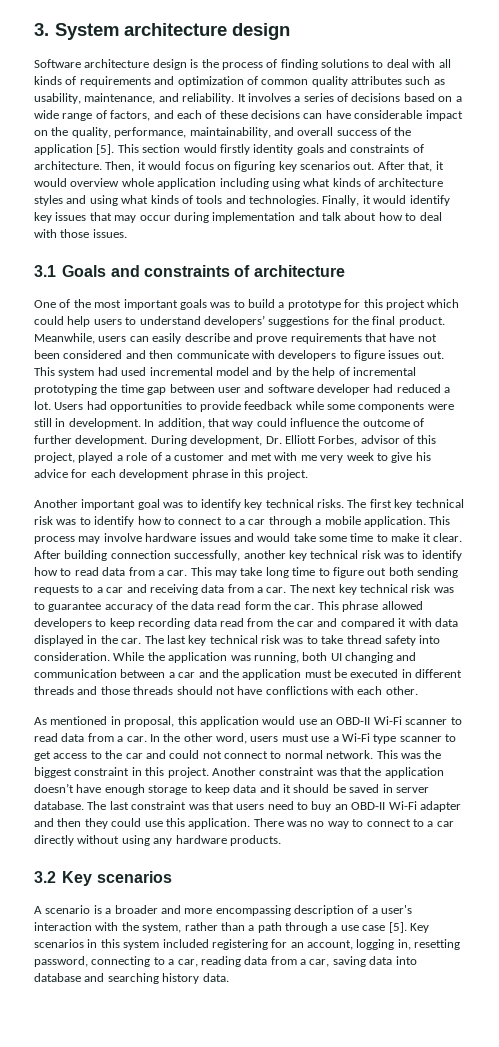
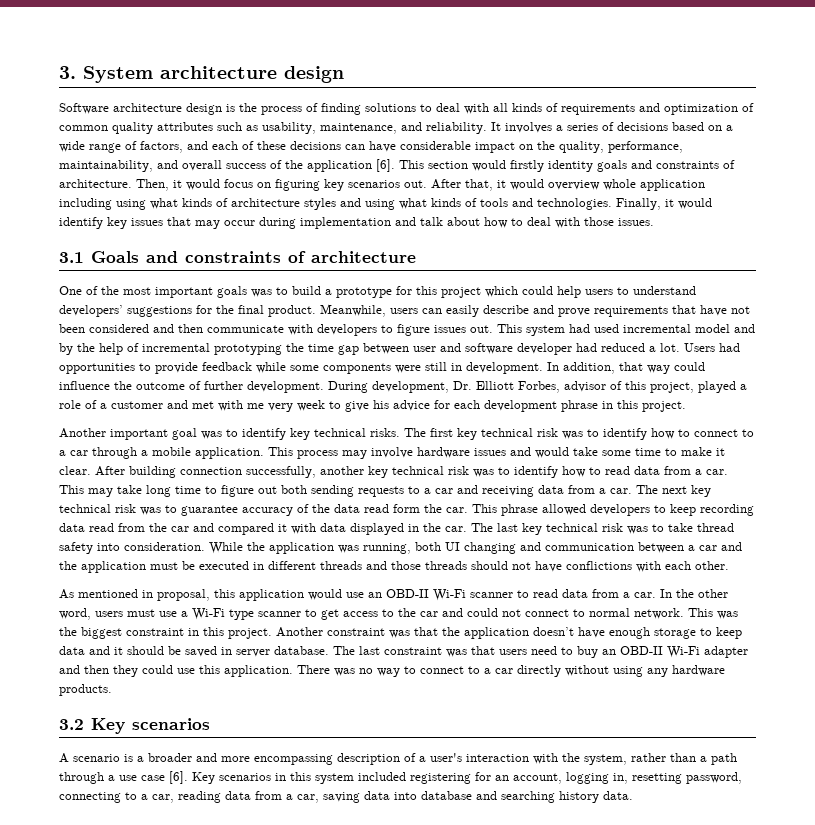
[96,144,115,155] [5]. -> [376,159,395,172] [6].
[388,922,407,933] [5]. -> [169,771,188,784] [6].

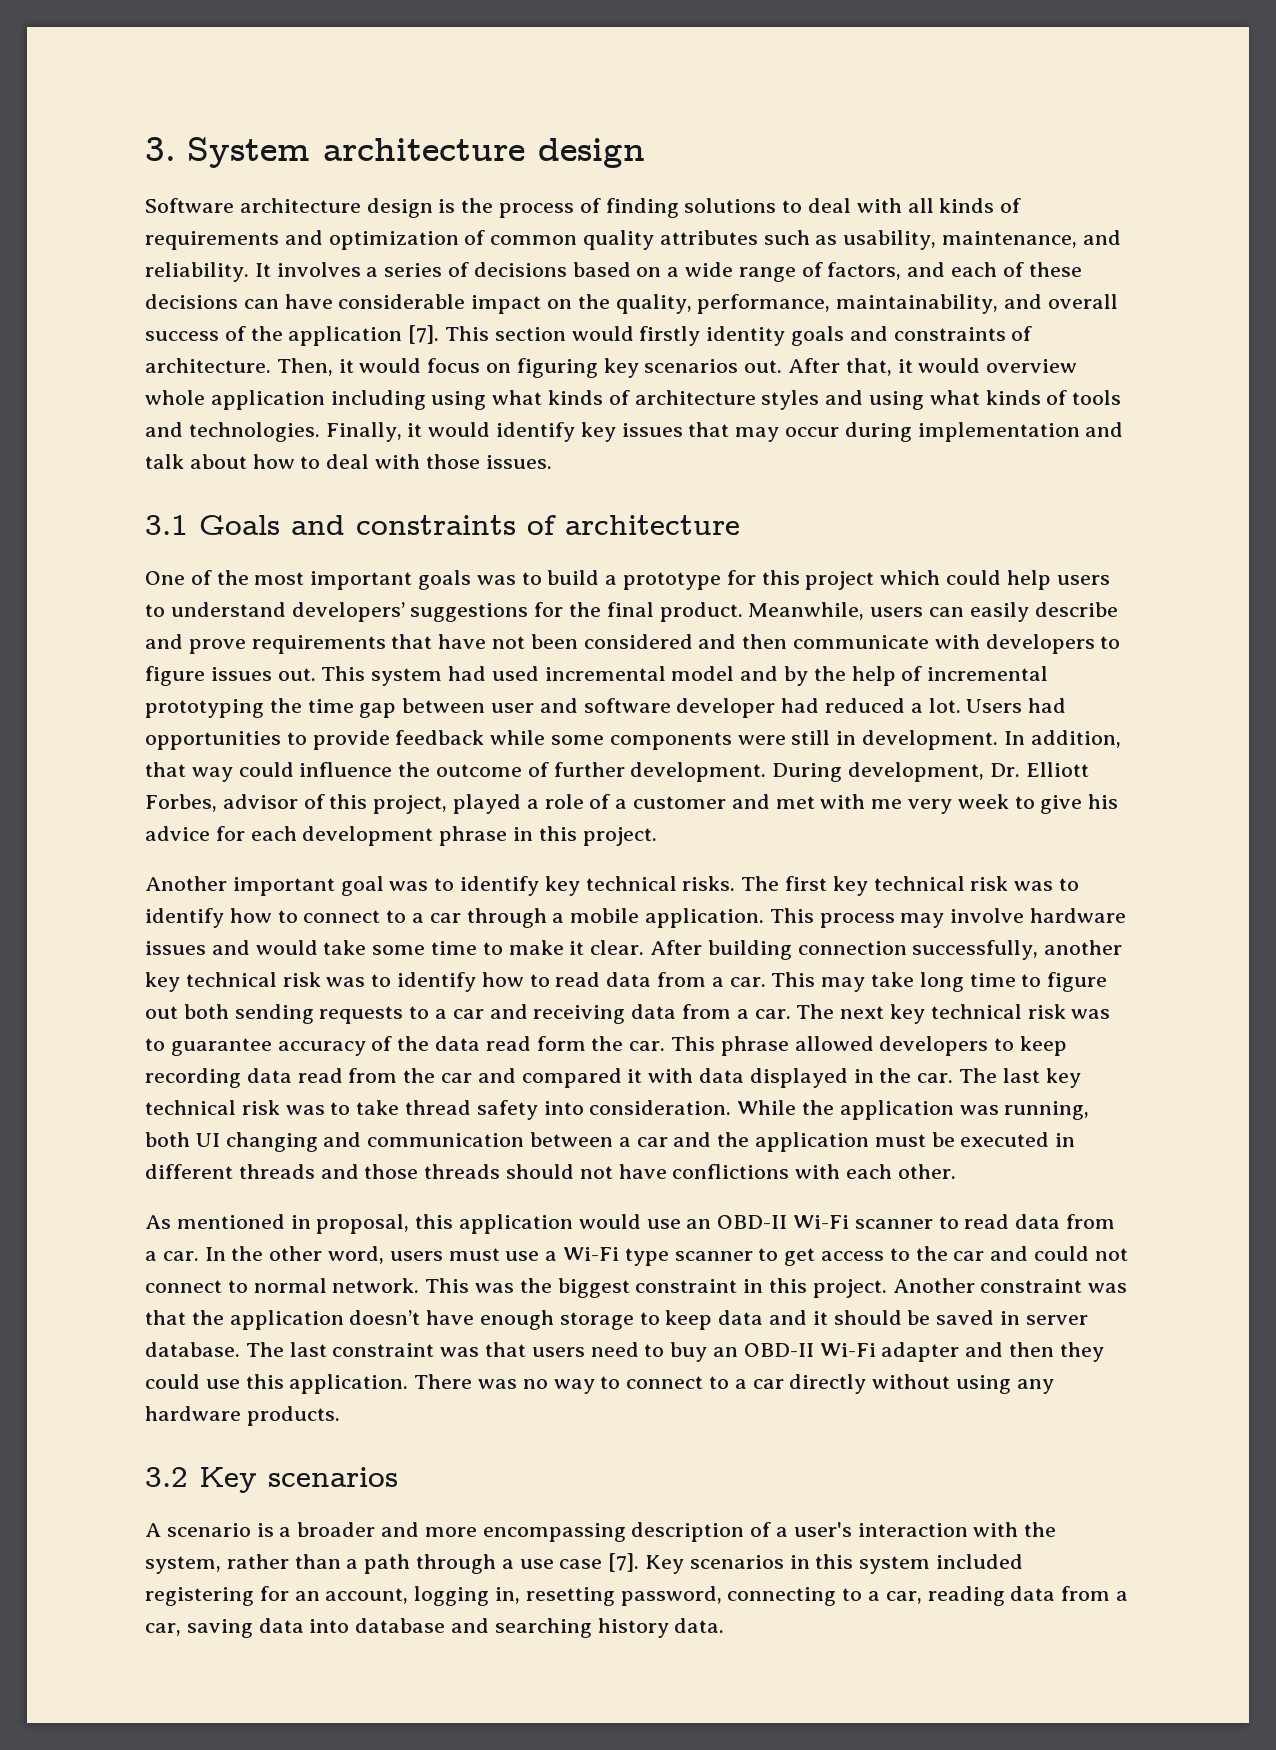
[376,159,395,172] [6]. -> [408,325,440,344] [7].
[169,771,188,784] [6]. -> [608,1553,640,1572] [7].

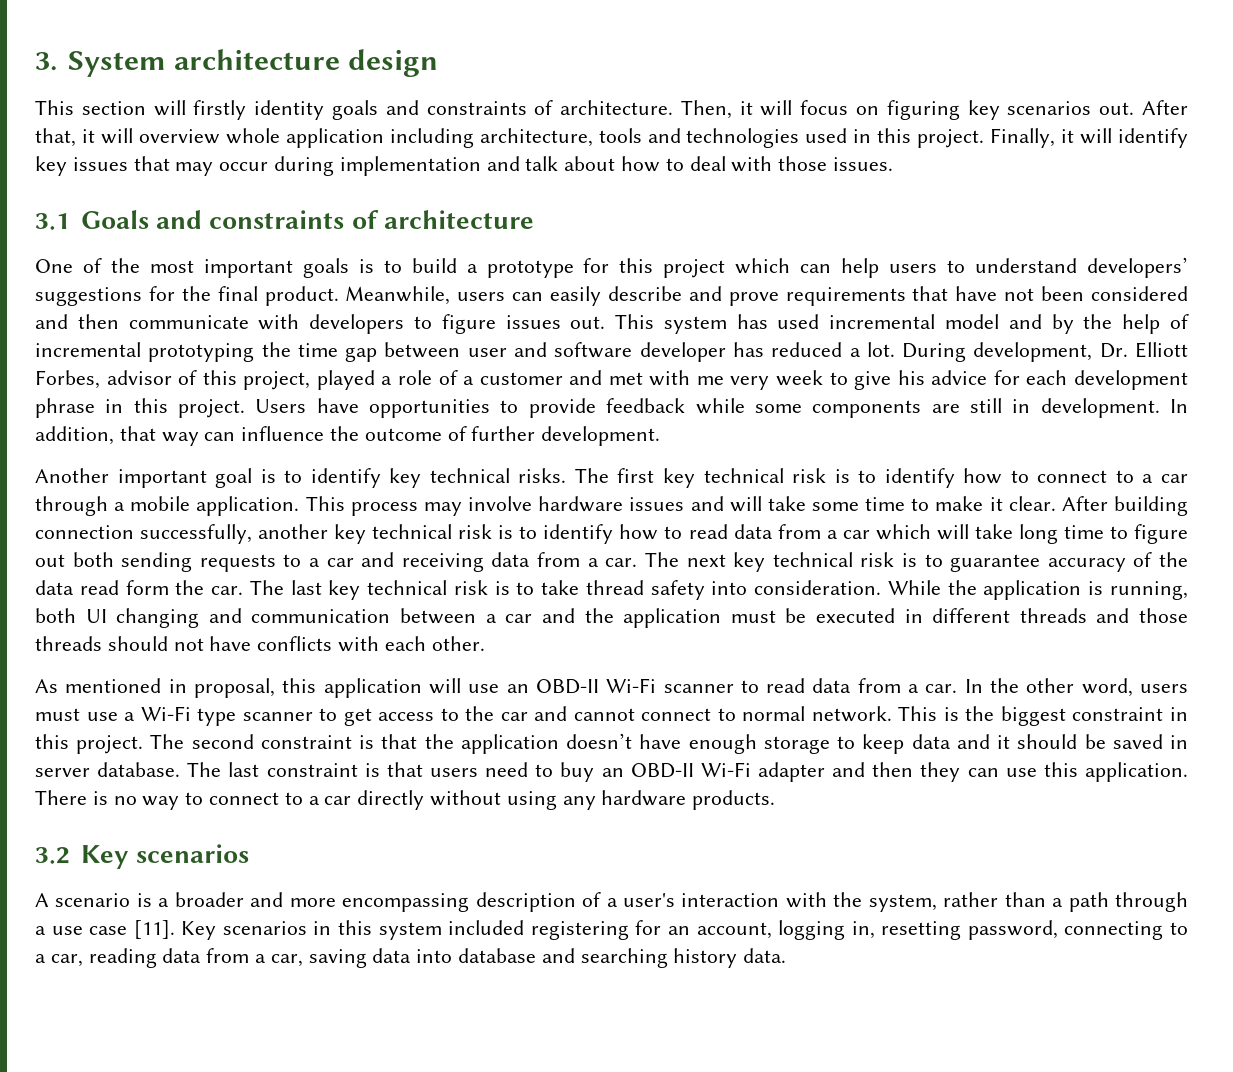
[145,198,1022,218] [145,230,1121,250] [145,262,1082,282] [145,294,1118,314] [145,325,440,346] Software architecture design is the process of finding solutions to deal with all kinds of requirements and optimization of common quality attributes such as usability, maintenance, and reliability. It involves a series of decisions based on a wide range of factors, and each of these decisions can have considerable impact on the quality, performance, maintainability, and overall success of the application [7]. -> (438, 63) none
[571,326,634,341] would -> [153,100,186,116] will
[359,358,422,373] would -> [760,100,793,116] will
[918,358,981,373] would -> [100,128,133,144] will
[431,390,1122,410] [145,422,320,442] using what kinds of architecture styles and using what kinds of tools and technologies. -> [479,128,985,148] architecture, tools and technologies used in this project.
[428,422,491,437] would -> [1080,128,1113,144] will
[476,575,516,585] was -> [358,259,374,273] is
[946,570,1002,585] could -> [800,264,832,273] can
[448,666,487,681] had -> [736,314,768,329] has
[781,698,820,713] had -> [732,342,764,357] has
[966,698,1067,713] [145,730,1121,750] [145,762,767,782] Users had opportunities to provide feedback while some components were still in development. In addition, that way could influence the outcome of further development. -> (895, 349) none
(657, 836) none -> [255,398,1189,418] [35,426,661,446] Users have opportunities to provide feedback while some components are still in development. In addition, that way can influence the outcome of further development.
[389,881,429,891] was -> [260,469,276,483] is
[1014,881,1054,891] was -> [834,469,850,483] is
[255,940,318,955] would -> [729,496,762,512] will
[326,977,366,987] was -> [498,525,514,539] is
[729,972,866,992] car. This may -> [842,524,969,540] car which will
[1071,1009,1111,1019] was -> [901,553,917,567] is
[671,1036,1068,1056] [145,1068,954,1088] This phrase allowed developers to keep recording data read from the car and compared it with data displayed in the car. -> (244, 590) none
[285,1105,325,1115] was -> [494,581,510,595] is
[959,1105,999,1115] was -> [1088,581,1104,595] is
[672,1164,790,1179] conflictions -> [257,636,333,651] conflicts
[578,1214,641,1229] would -> [428,678,461,694] will
[1034,1246,1128,1261] could not -> [573,708,635,721] cannot
[475,1283,515,1293] was -> [943,707,959,721] is
[892,1278,1128,1293] Another constraint was -> [150,734,375,749] The second constraint is
[440,1347,480,1357] was -> [364,763,380,777] is
[145,1374,200,1389] could -> [967,768,999,777] can
[478,1379,518,1389] was -> [92,791,108,805] is
[608,1553,640,1572] [7]. -> [133,920,175,939] [11].

